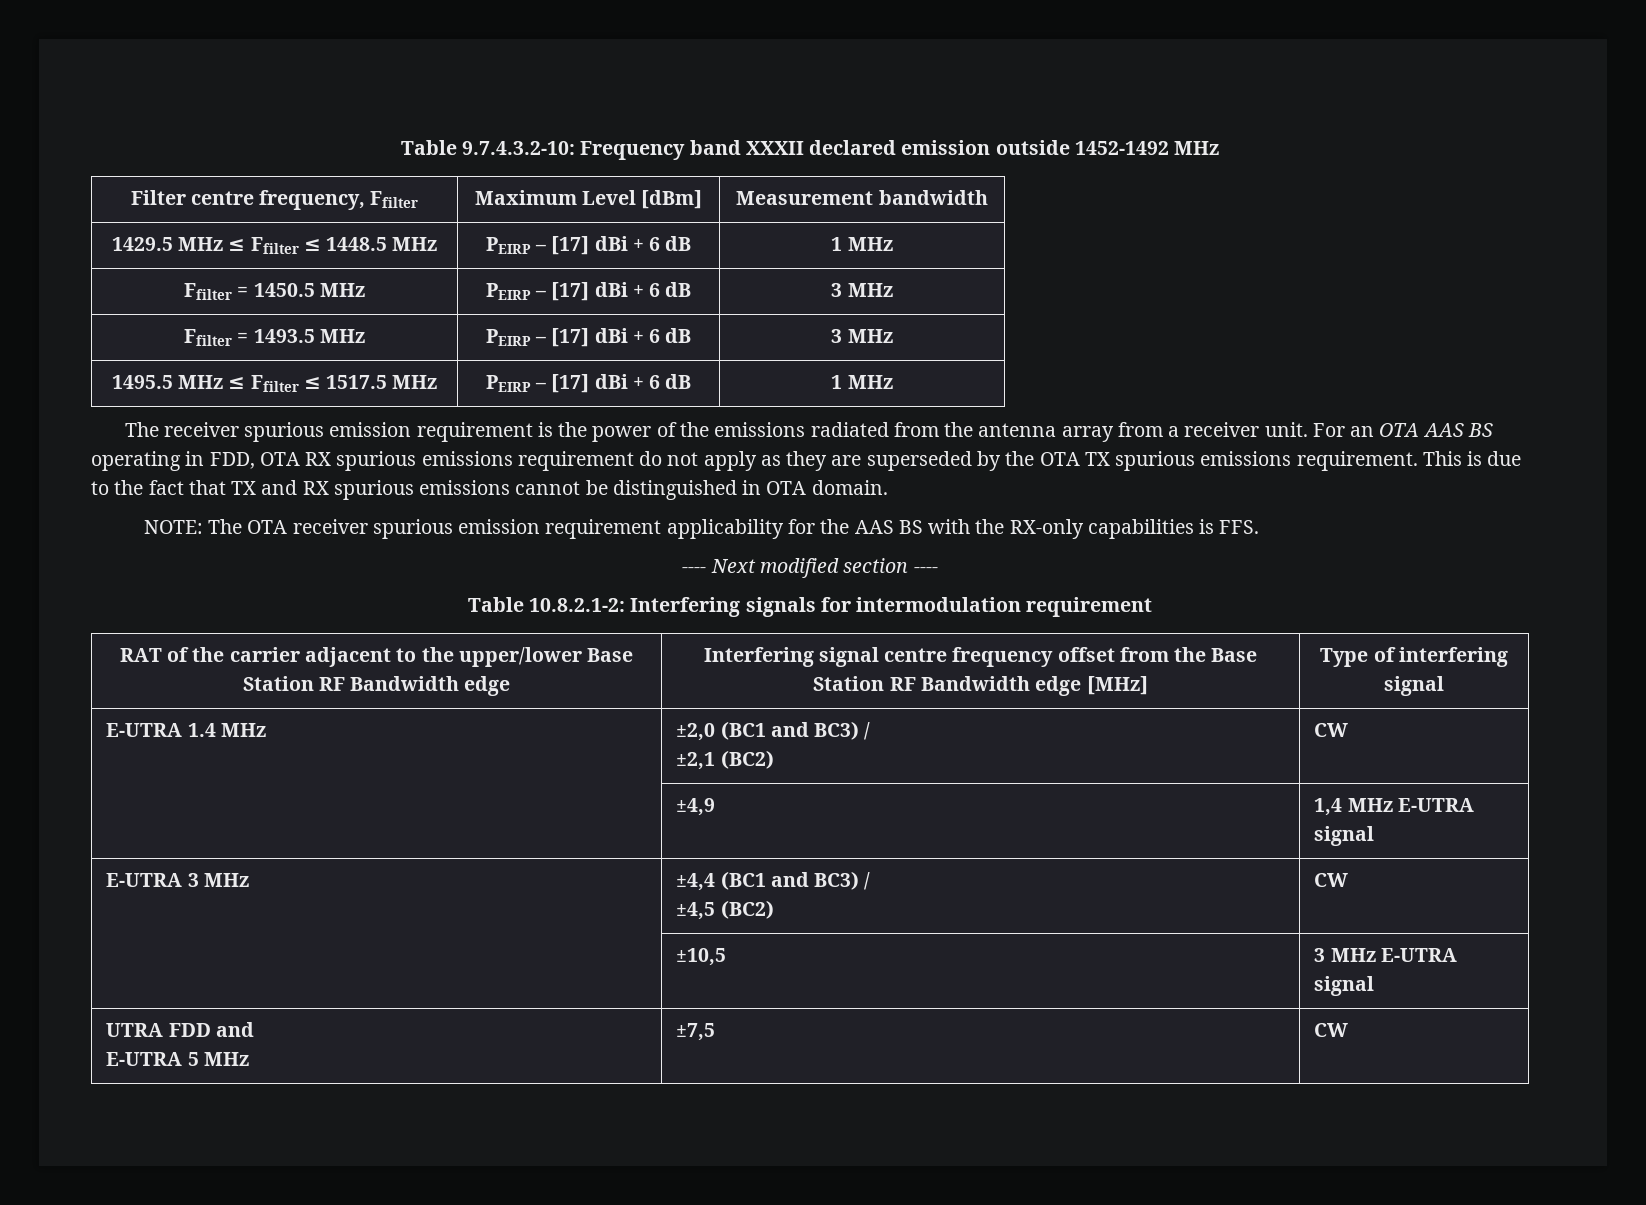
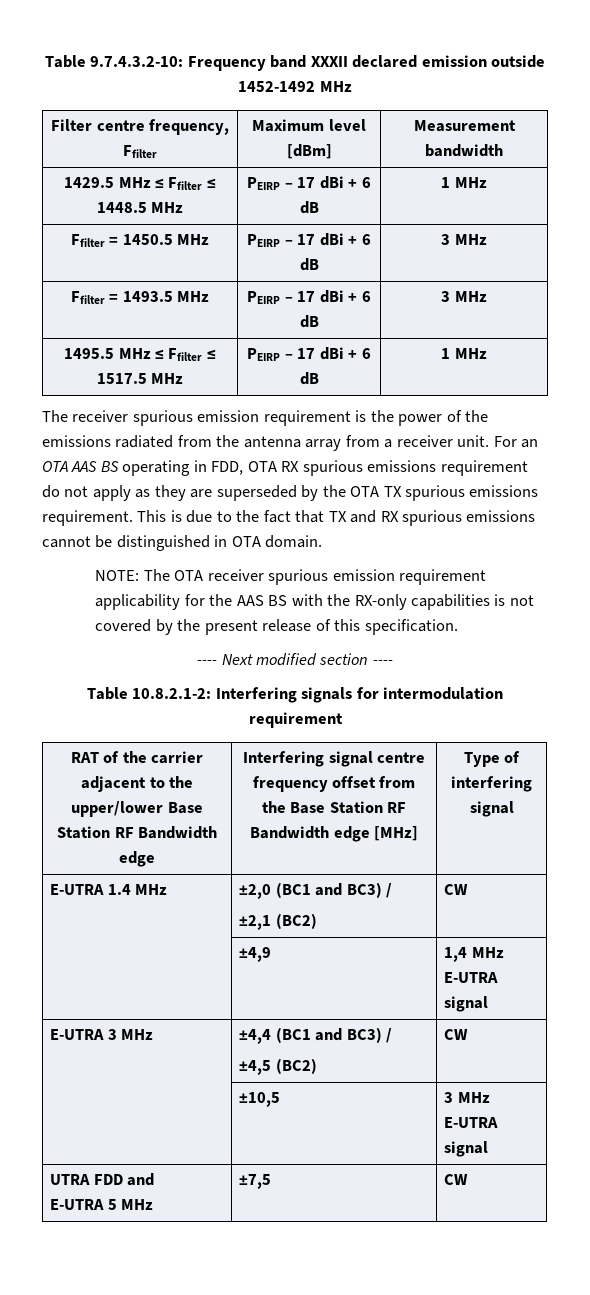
[582,190,636,205] Level -> [328,119,366,131] level
[551,236,590,255] [17] -> [297,177,316,188] 17
[551,282,590,301] [17] -> [297,234,316,245] 17
[551,328,590,347] [17] -> [297,291,316,302] 17
[551,374,590,393] [17] -> [297,348,316,359] 17
[1219,520,1260,534] FFS. -> [509,595,534,606] [95,619,458,635] not covered by the present release of this specification.

